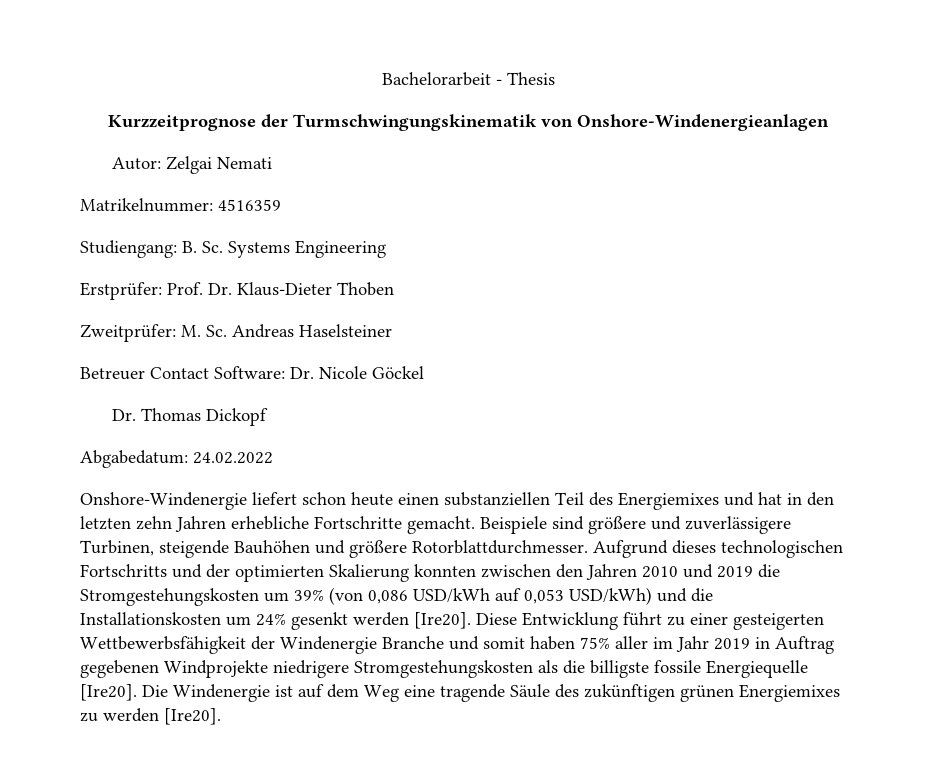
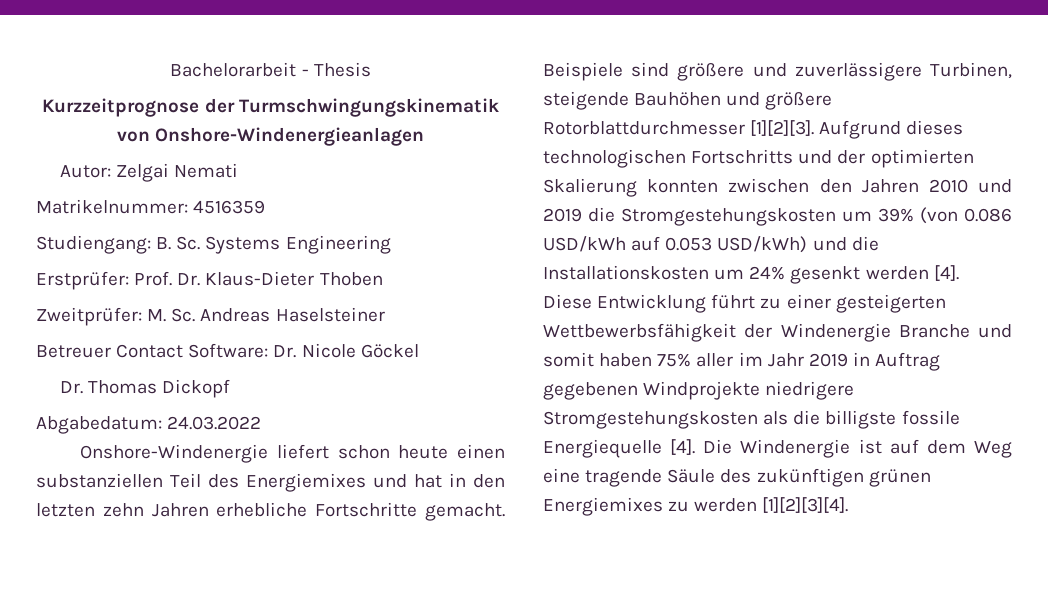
[193,452,273,464] 24.02.2022 -> [167,416,262,430] 24.03.2022
[412,540,588,554] Rotorblattdurchmesser. -> [543,120,815,136] Rotorblattdurchmesser [1][2][3].
[368,590,408,604] 0,086 -> [964,208,1012,222] 0.086
[524,589,564,604] 0,053 -> [665,237,713,251] 0.053
[414,612,471,629] [Ire20]. -> [933,265,959,281] [4].
[80,684,137,701] [Ire20]. -> [670,439,696,455] [4].
[164,708,221,725] [Ire20]. -> [762,497,849,513] [1][2][3][4].

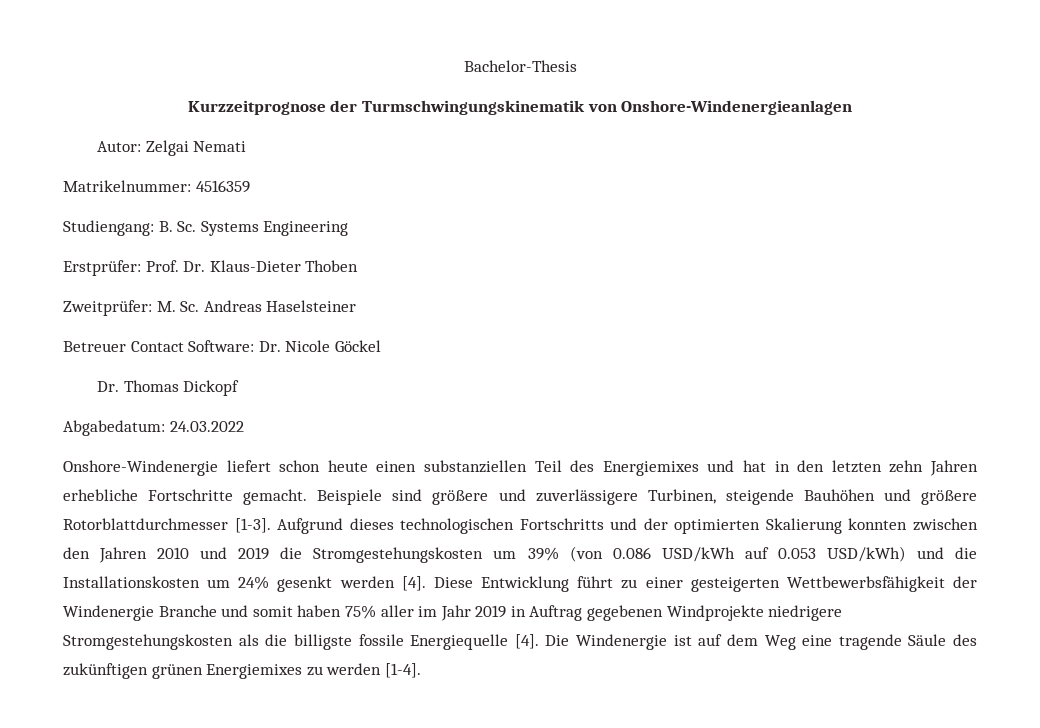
[170,62,371,77] Bachelorarbeit - Thesis -> [463,60,577,72] Bachelor-Thesis
[750,120,815,136] [1][2][3]. -> [234,518,271,533] [1-3].
[762,497,849,513] [1][2][3][4]. -> [384,663,421,678] [1-4].

